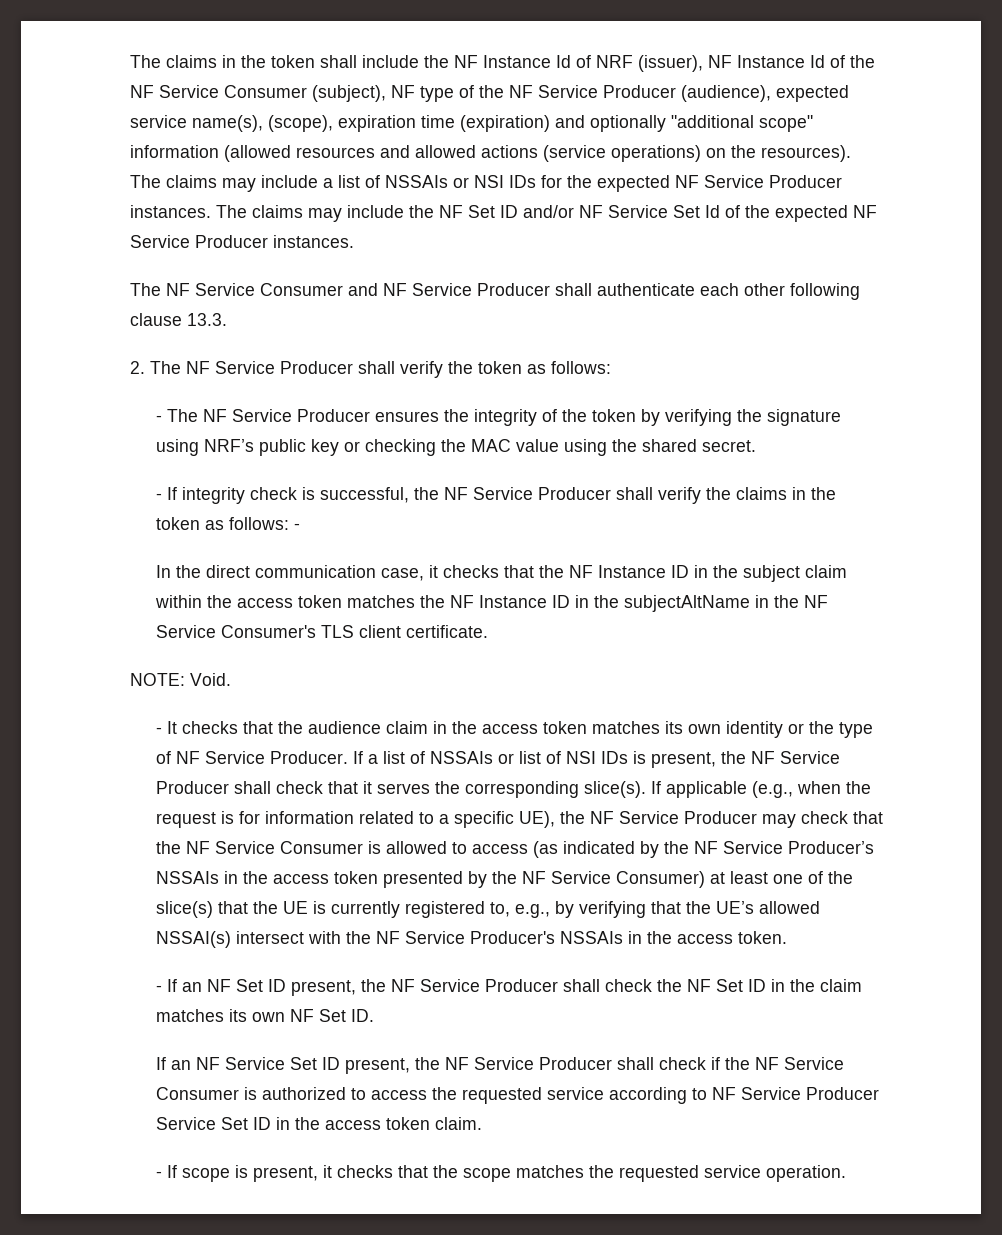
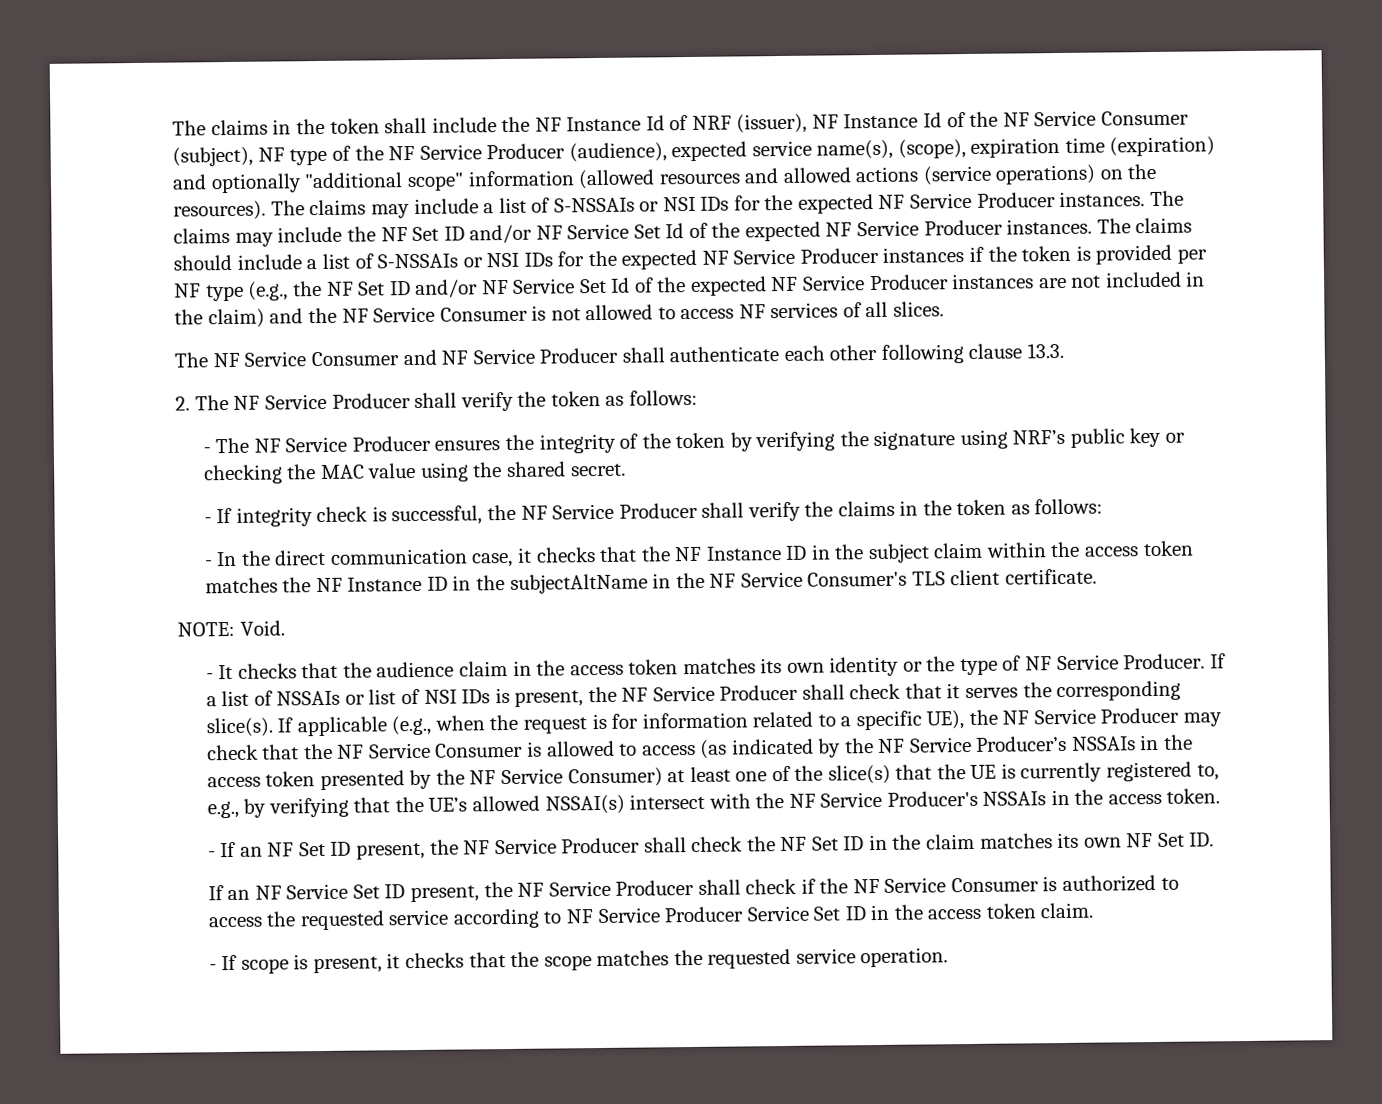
[385,175,449,188] NSSAIs -> [553,197,635,213] S-NSSAIs
(355, 241) none -> [1096,217,1193,234] [173,244,1207,271] [174,271,1206,302] [174,301,944,329] The claims should include a list of S-NSSAIs or NSI IDs for the expected NF Service Producer instances if the token is provided per NF type (e.g., the NF Set ID and/or NF Service Set Id of the expected NF Service Producer instances are not included in the claim) and the NF Service Consumer is not allowed to access NF services of all slices.
[294,523,301,530] - // -> [204,560,213,567] // -

